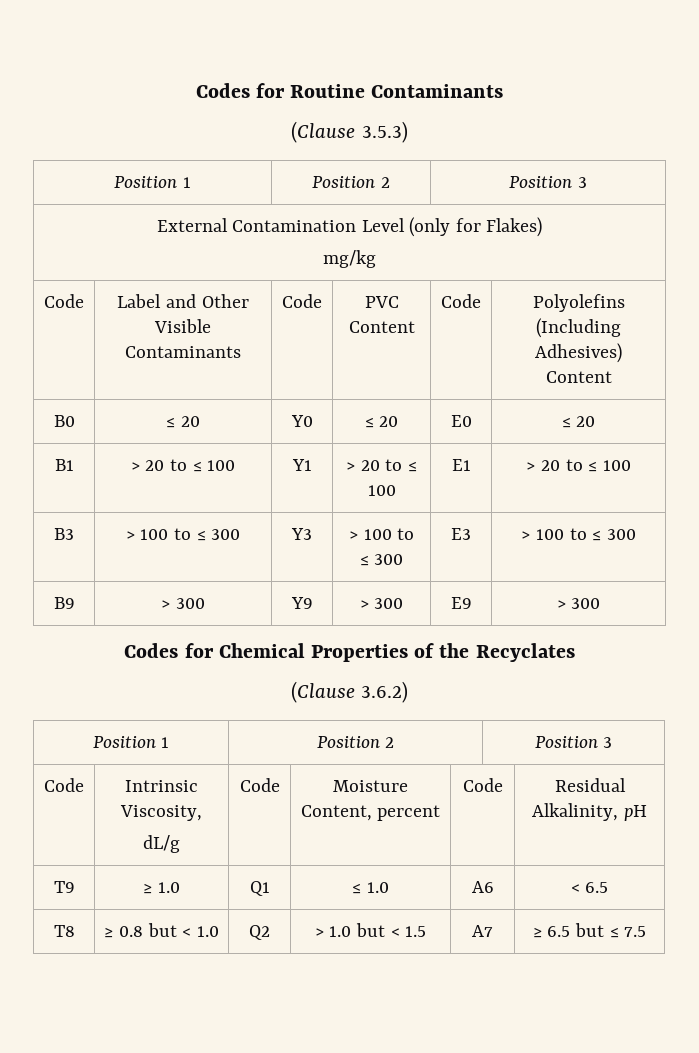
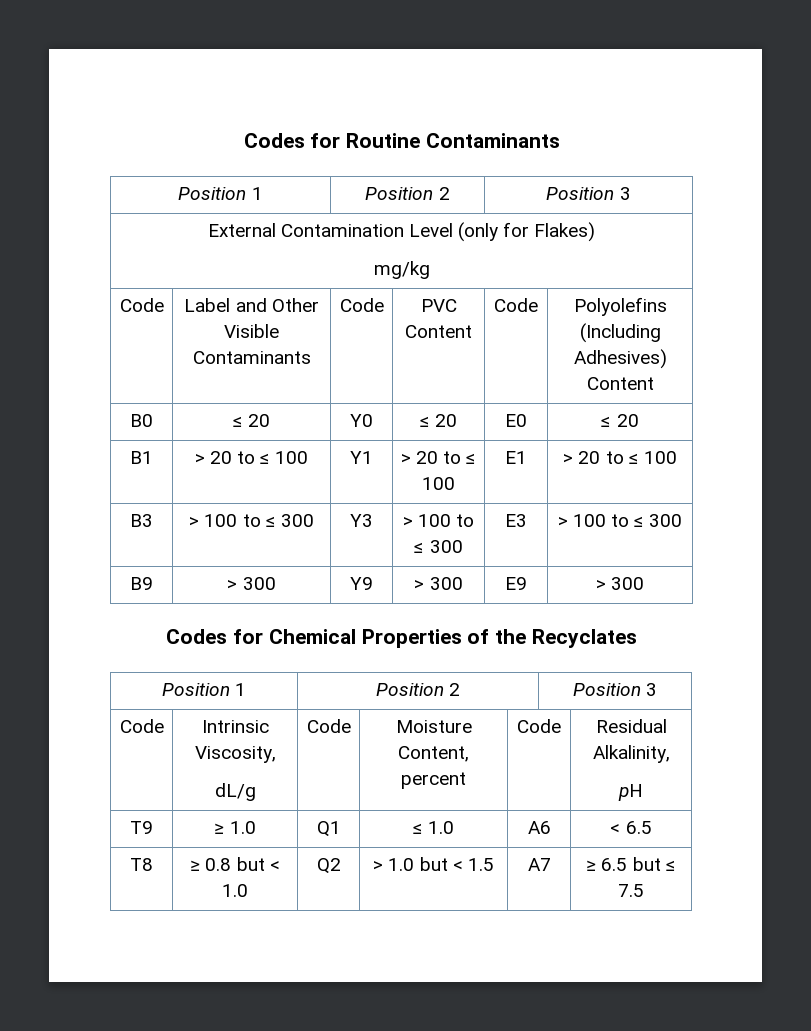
[291,121,408,143] // (Clause 3.5.3) -> (560, 140) none
[290,681,409,703] // (Clause 3.6.2) -> (637, 638) none
(619, 812) none -> (670, 754) //

